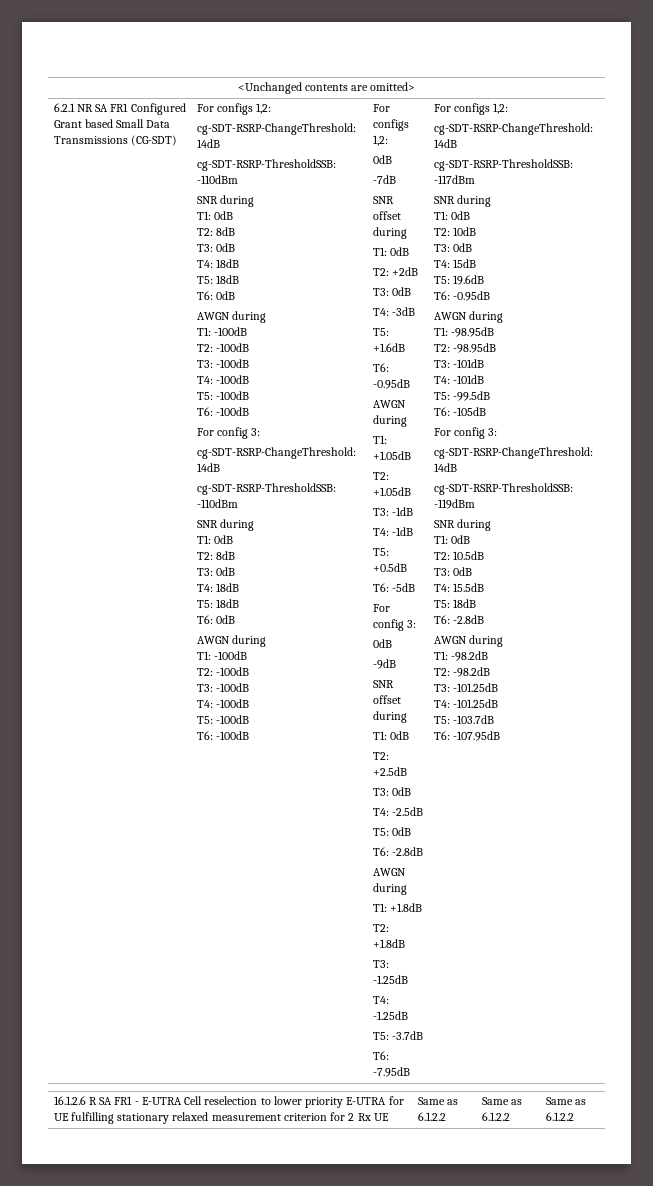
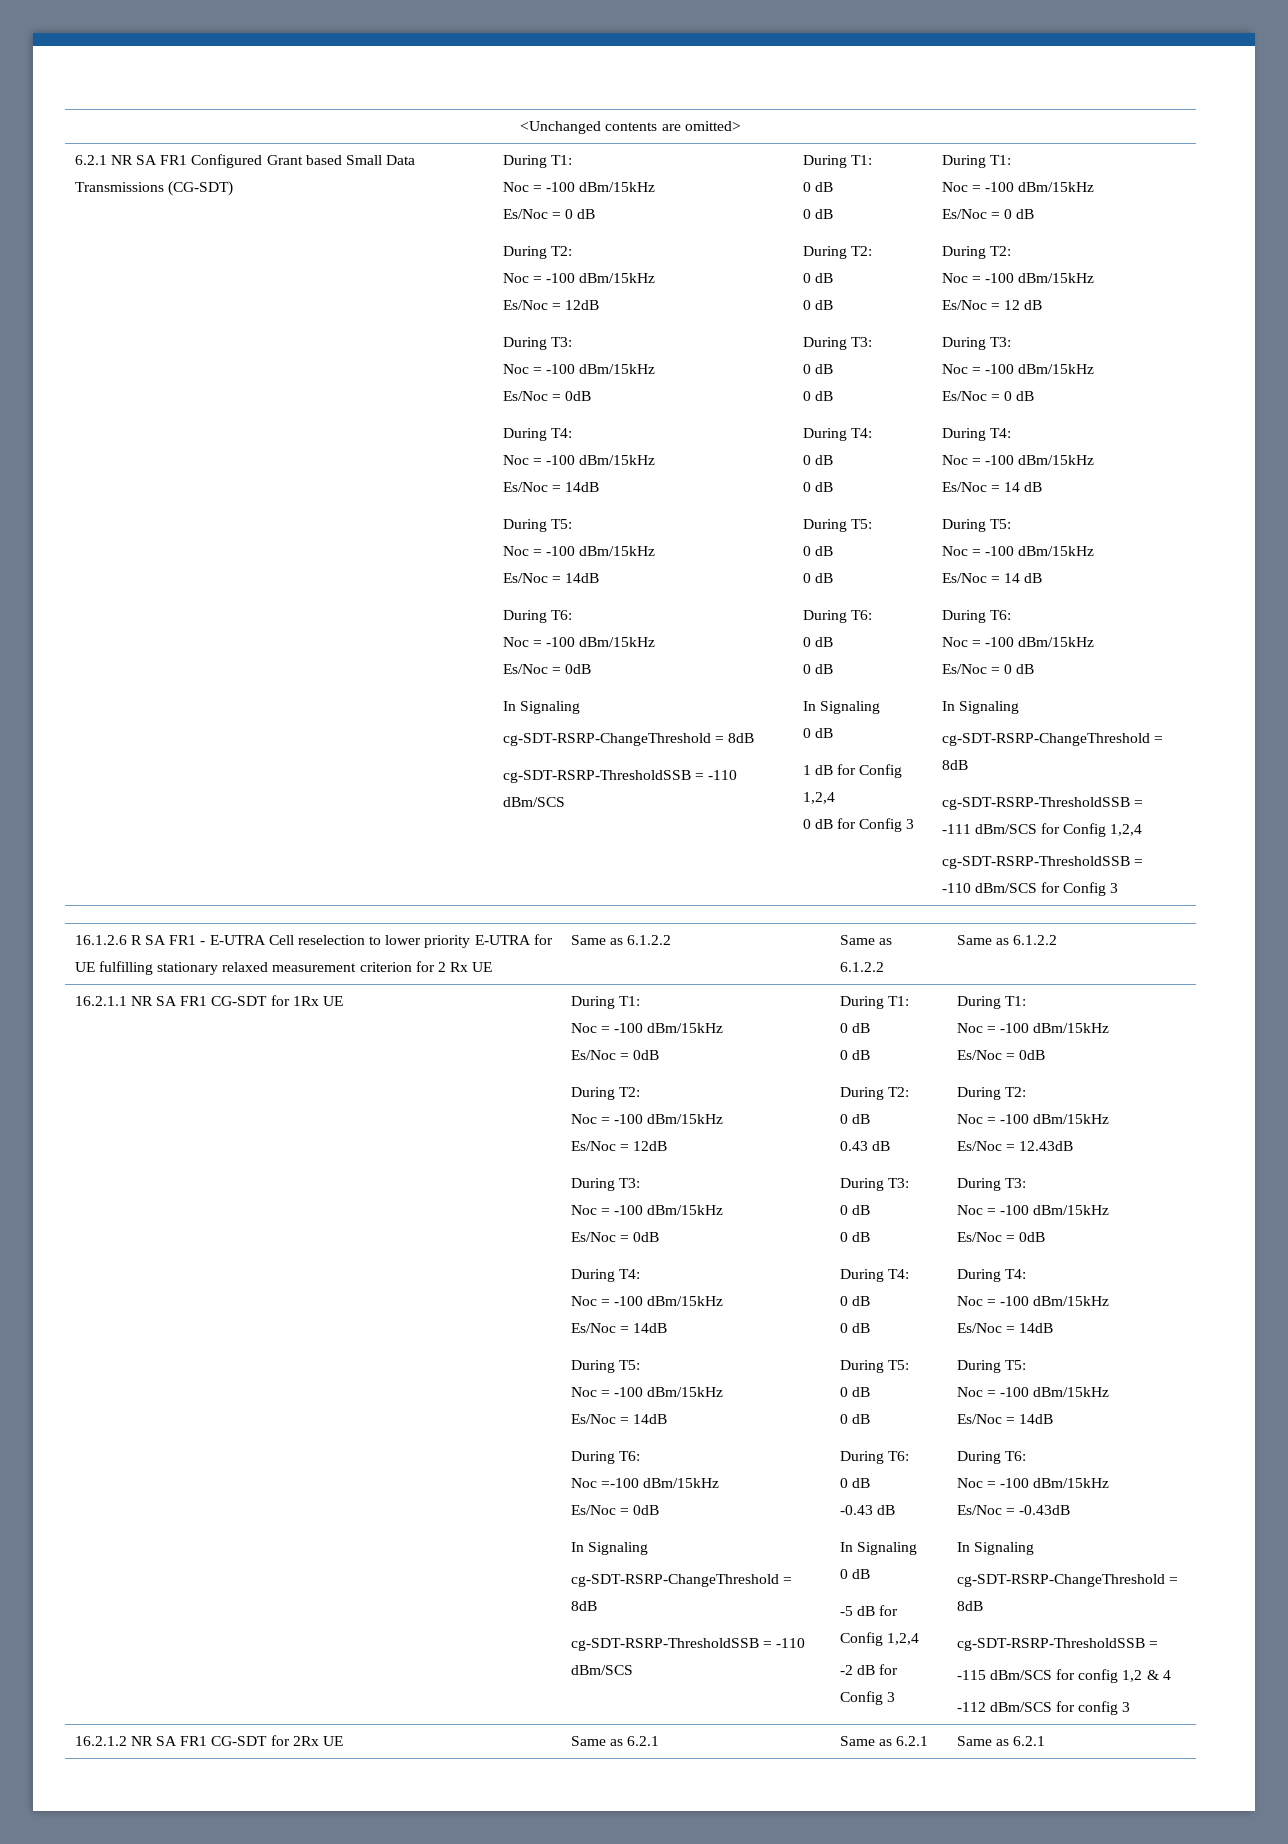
[196,103,272,115] [196,123,356,135] [196,139,220,148] [196,159,336,171] [196,175,238,184] [196,195,254,207] [196,211,233,220] [196,227,235,236] [196,243,235,252] [196,259,239,268] [196,275,239,284] [196,291,235,300] [196,311,266,323] [196,327,247,336] [196,343,249,352] [196,359,249,368] [196,375,249,384] [196,391,249,400] [196,407,249,416] [196,427,261,439] [196,447,356,459] [196,463,220,472] [196,483,336,495] [196,499,238,508] [196,519,254,531] [196,535,233,544] [196,551,235,560] [196,567,235,576] [196,583,239,592] [196,599,239,608] [196,615,235,624] [196,635,266,647] [196,651,247,660] [196,667,249,676] [196,683,249,692] [196,699,249,708] [196,715,249,724] [196,731,249,740] [372,104,390,112] [372,119,409,131] [372,135,388,146] [372,155,392,164] [372,175,396,184] [372,196,394,204] [372,211,401,220] [372,227,407,239] [372,247,409,256] [372,267,418,276] [372,287,411,296] [372,307,415,316] [372,328,389,336] [372,343,405,352] [372,363,389,372] [372,379,410,389] [372,400,406,408] [372,415,407,427] [372,435,387,444] [372,451,411,460] [372,472,389,480] [372,487,411,496] [372,507,413,516] [372,527,413,536] [372,548,389,556] [372,563,407,572] [372,583,415,592] [372,604,390,612] [372,619,416,631] [372,639,392,648] [372,659,396,669] [372,680,394,688] [372,695,401,704] [372,711,407,723] [372,731,409,740] [372,752,389,760] [372,767,407,776] [372,787,411,796] [372,807,423,816] [372,827,411,836] [372,847,423,856] [372,868,406,876] [372,883,407,895] [372,903,422,912] [372,924,389,932] [372,939,405,948] [372,960,389,968] [372,975,408,984] [372,996,389,1004] [372,1011,408,1020] [372,1031,423,1040] [372,1051,389,1060] [372,1067,410,1077] [433,103,509,115] [433,123,593,135] [433,139,457,148] [433,159,573,171] [433,175,475,184] [433,195,491,207] [433,211,470,220] [433,227,476,236] [433,243,472,252] [433,259,476,268] [433,275,484,285] [433,291,490,301] [433,311,503,323] [433,327,494,337] [433,343,496,353] [433,359,484,368] [433,375,484,384] [433,391,490,401] [433,407,486,416] [433,427,498,439] [433,447,593,459] [433,463,457,472] [433,483,573,495] [433,499,475,509] [433,519,491,531] [433,535,470,544] [433,551,484,560] [433,567,472,576] [433,583,484,592] [433,599,476,608] [433,615,484,624] [433,635,503,647] [433,651,488,661] [433,667,490,677] [433,683,498,692] [433,699,498,708] [433,715,494,724] [433,731,500,741] For configs 1,2: // cg-SDT-RSRP-ChangeThreshold: 14dB // cg-SDT-RSRP-ThresholdSSB: -110dBm // SNR during // T1: 0dB // T2: 8dB // T3: 0dB // T4: 18dB // T5: 18dB // T6: 0dB // AWGN during // T1: -100dB // T2: -100dB // T3: -100dB // T4: -100dB // T5: -100dB // T6: -100dB // For config 3: // cg-SDT-RSRP-ChangeThreshold: 14dB // cg-SDT-RSRP-ThresholdSSB: -110dBm // SNR during // T1: 0dB // T2: 8dB // T3: 0dB // T4: 18dB // T5: 18dB // T6: 0dB // AWGN during // T1: -100dB // T2: -100dB // T3: -100dB // T4: -100dB // T5: -100dB // T6: -100dB | For configs 1,2: // 0dB // -7dB // SNR offset during // T1: 0dB // T2: +2dB // T3: 0dB // T4: -3dB // T5: +1.6dB // T6: -0.95dB // AWGN during // T1: +1.05dB // T2: +1.05dB // T3: -1dB // T4: -1dB // T5: +0.5dB // T6: -5dB // For config 3: // 0dB // -9dB // SNR offset during // T1: 0dB // T2: +2.5dB // T3: 0dB // T4: -2.5dB // T5: 0dB // T6: -2.8dB // AWGN during // T1: +1.8dB // T2: +1.8dB // T3: -1.25dB // T4: -1.25dB // T5: -3.7dB // T6: -7.95dB | For configs 1,2: // cg-SDT-RSRP-ChangeThreshold: 14dB // cg-SDT-RSRP-ThresholdSSB: -117dBm // SNR during // T1: 0dB // T2: 10dB // T3: 0dB // T4: 15dB // T5: 19.6dB // T6: -0.95dB // AWGN during // T1: -98.95dB // T2: -98.95dB // T3: -101dB // T4: -101dB // T5: -99.5dB // T6: -105dB // For config 3: // cg-SDT-RSRP-ChangeThreshold: 14dB // cg-SDT-RSRP-ThresholdSSB: -119dBm // SNR during // T1: 0dB // T2: 10.5dB // T3: 0dB // T4: 15.5dB // T5: 18dB // T6: -2.8dB // AWGN during // T1: -98.2dB // T2: -98.2dB // T3: -101.25dB // T4: -101.25dB // T5: -103.7dB // T6: -107.95dB -> [502,155,572,168] [502,182,656,192] [502,209,596,219] [502,246,572,259] [502,273,656,283] [502,300,599,310] [502,337,572,350] [502,364,656,374] [502,391,591,401] [502,428,572,441] [502,455,656,465] [502,482,599,492] [502,519,572,532] [502,546,656,556] [502,573,599,583] [502,610,572,623] [502,637,656,647] [502,664,591,674] [502,701,580,714] [502,733,754,746] [502,770,737,783] [502,797,565,807] [802,155,872,168] [802,182,833,192] [802,209,833,219] [802,246,872,259] [802,273,833,283] [802,300,833,310] [802,337,872,350] [802,364,833,374] [802,391,833,401] [802,428,872,441] [802,455,833,465] [802,482,833,492] [802,519,872,532] [802,546,833,556] [802,573,833,583] [802,610,872,623] [802,637,833,647] [802,664,833,674] [802,701,880,714] [802,728,833,738] [802,764,903,778] [802,792,835,804] [802,818,915,832] [941,155,1011,168] [941,182,1095,192] [941,209,1035,219] [941,246,1011,259] [941,273,1095,283] [941,300,1043,310] [941,337,1011,350] [941,364,1095,374] [941,391,1035,401] [941,428,1011,441] [941,455,1095,465] [941,482,1043,492] [941,519,1011,532] [941,546,1095,556] [941,573,1043,583] [941,610,1011,623] [941,637,1095,647] [941,664,1035,674] [941,701,1019,714] [941,733,1163,746] [941,760,968,770] [941,797,1143,810] [941,823,1143,837] [941,856,1143,869] [941,882,1119,896] During T1: // Noc = -100 dBm/15kHz // Es/Noc = 0 dB // During T2: // Noc = -100 dBm/15kHz // Es/Noc = 12dB // During T3: // Noc = -100 dBm/15kHz // Es/Noc = 0dB // During T4: // Noc = -100 dBm/15kHz // Es/Noc = 14dB // During T5: // Noc = -100 dBm/15kHz // Es/Noc = 14dB // During T6: // Noc = -100 dBm/15kHz // Es/Noc = 0dB // In Signaling // cg-SDT-RSRP-ChangeThreshold = 8dB // cg-SDT-RSRP-ThresholdSSB = -110 dBm/SCS | During T1: // 0 dB // 0 dB // During T2: // 0 dB // 0 dB // During T3: // 0 dB // 0 dB // During T4: // 0 dB // 0 dB // During T5: // 0 dB // 0 dB // During T6: // 0 dB // 0 dB // In Signaling // 0 dB // 1 dB for Config 1,2,4 // 0 dB for Config 3 | During T1: // Noc = -100 dBm/15kHz // Es/Noc = 0 dB // During T2: // Noc = -100 dBm/15kHz // Es/Noc = 12 dB // During T3: // Noc = -100 dBm/15kHz // Es/Noc = 0 dB // During T4: // Noc = -100 dBm/15kHz // Es/Noc = 14 dB // During T5: // Noc = -100 dBm/15kHz // Es/Noc = 14 dB // During T6: // Noc = -100 dBm/15kHz // Es/Noc = 0 dB // In Signaling // cg-SDT-RSRP-ChangeThreshold = 8dB // cg-SDT-RSRP-ThresholdSSB = // -111 dBm/SCS for Config 1,2,4 // cg-SDT-RSRP-ThresholdSSB = // -110 dBm/SCS for Config 3
(574, 1116) none -> [74,995,343,1006] [570,996,640,1009] [570,1023,724,1033] [570,1050,659,1060] [570,1087,640,1100] [570,1114,724,1124] [570,1141,667,1151] [570,1178,640,1191] [570,1205,724,1215] [570,1232,659,1242] [570,1269,640,1282] [570,1296,724,1306] [570,1323,667,1333] [570,1360,640,1373] [570,1387,724,1397] [570,1414,667,1424] [570,1451,640,1464] [570,1478,719,1488] [570,1505,659,1515] [570,1542,648,1555] [570,1574,792,1587] [570,1601,597,1611] [570,1638,805,1651] [570,1665,633,1675] [839,996,909,1009] [839,1023,870,1033] [839,1050,870,1060] [839,1087,909,1100] [839,1114,870,1124] [839,1141,890,1151] [839,1178,909,1191] [839,1205,870,1215] [839,1232,870,1242] [839,1269,909,1282] [839,1296,870,1306] [839,1323,870,1333] [839,1360,909,1373] [839,1387,870,1397] [839,1414,870,1424] [839,1451,909,1464] [839,1478,870,1488] [839,1505,895,1515] [839,1542,917,1555] [839,1569,870,1579] [839,1605,898,1616] [839,1632,919,1646] [839,1664,898,1675] [839,1691,895,1705] [956,996,1026,1009] [956,1023,1110,1033] [956,1050,1045,1060] [956,1087,1026,1100] [956,1114,1110,1124] [956,1141,1073,1151] [956,1178,1026,1191] [956,1205,1110,1215] [956,1232,1045,1242] [956,1269,1026,1282] [956,1296,1110,1306] [956,1323,1053,1333] [956,1360,1026,1373] [956,1387,1110,1397] [956,1414,1053,1424] [956,1451,1026,1464] [956,1478,1110,1488] [956,1505,1070,1515] [956,1542,1034,1555] [956,1574,1178,1587] [956,1601,983,1611] [956,1638,1158,1651] [956,1669,1171,1683] [956,1701,1131,1715] [74,1735,343,1746] [570,1736,659,1746] [839,1736,928,1746] [956,1736,1045,1746] // 16.2.1.1 NR SA FR1 CG-SDT for 1Rx UE | During T1: // Noc = -100 dBm/15kHz // Es/Noc = 0dB // During T2: // Noc = -100 dBm/15kHz // Es/Noc = 12dB // During T3: // Noc = -100 dBm/15kHz // Es/Noc = 0dB // During T4: // Noc = -100 dBm/15kHz // Es/Noc = 14dB // During T5: // Noc = -100 dBm/15kHz // Es/Noc = 14dB // During T6: // Noc =-100 dBm/15kHz // Es/Noc = 0dB // In Signaling // cg-SDT-RSRP-ChangeThreshold = 8dB // cg-SDT-RSRP-ThresholdSSB = -110 dBm/SCS | During T1: // 0 dB // 0 dB // During T2: // 0 dB // 0.43 dB // During T3: // 0 dB // 0 dB // During T4: // 0 dB // 0 dB // During T5: // 0 dB // 0 dB // During T6: // 0 dB // -0.43 dB // In Signaling // 0 dB // -5 dB for Config 1,2,4 // -2 dB for Config 3 | During T1: // Noc = -100 dBm/15kHz // Es/Noc = 0dB // During T2: // Noc = -100 dBm/15kHz // Es/Noc = 12.43dB // During T3: // Noc = -100 dBm/15kHz // Es/Noc = 0dB // During T4: // Noc = -100 dBm/15kHz // Es/Noc = 14dB // During T5: // Noc = -100 dBm/15kHz // Es/Noc = 14dB // During T6: // Noc = -100 dBm/15kHz // Es/Noc = -0.43dB // In Signaling // cg-SDT-RSRP-ChangeThreshold = 8dB // cg-SDT-RSRP-ThresholdSSB = // -115 dBm/SCS for config 1,2 & 4 // -112 dBm/SCS for config 3 // 16.2.1.2 NR SA FR1 CG-SDT for 2Rx UE | Same as 6.2.1 | Same as 6.2.1 | Same as 6.2.1

